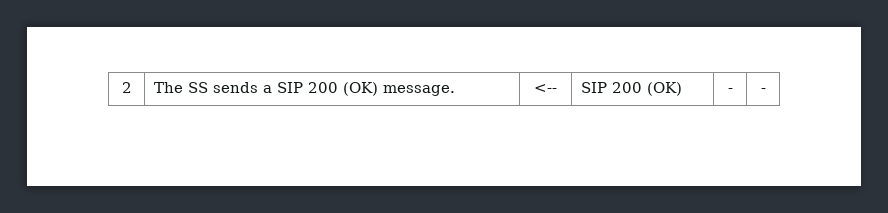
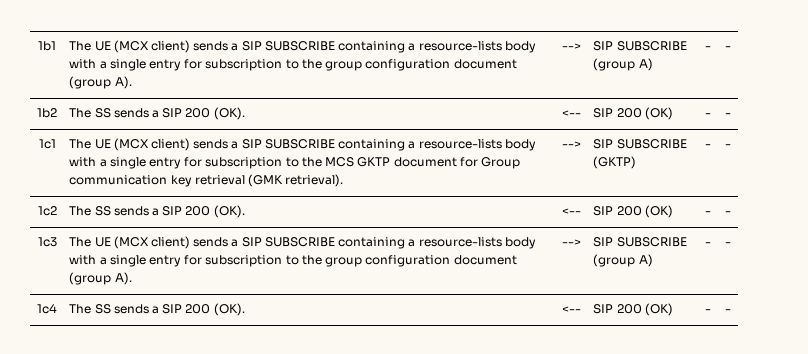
[121,82,132,93] [154,82,456,96] [534,84,557,93] [581,82,683,96] [727,88,733,93] [760,88,766,93] 2 | The SS sends a SIP 200 (OK) message. | <-- | SIP 200 (OK) | - | - -> [38,41,56,51] [69,40,536,53] [69,59,517,71] [69,76,132,89] [561,43,581,50] [593,41,687,51] [593,58,653,71] [704,46,711,50] [724,46,731,50] [37,108,57,118] [69,107,245,120] [561,110,581,117] [593,107,673,120] [704,113,711,117] [724,113,731,117] [38,139,56,149] [69,138,536,151] [69,157,521,169] [69,174,344,187] [561,141,581,148] [593,139,687,149] [593,156,637,169] [704,144,711,148] [724,144,731,148] [37,206,57,216] [69,205,245,218] [561,208,581,215] [593,205,673,218] [704,211,711,215] [724,211,731,215] [37,237,57,247] [69,236,536,249] [69,255,517,267] [69,272,132,285] [561,239,581,246] [593,237,687,247] [593,254,653,267] [704,242,711,246] [724,242,731,246] [37,304,57,314] [69,303,245,316] [561,306,581,313] [593,303,673,316] [704,309,711,313] [724,309,731,313] 1b1 | The UE (MCX client) sends a SIP SUBSCRIBE containing a resource-lists body with a single entry for subscription to the group configuration document (group A). | --> | SIP SUBSCRIBE (group A) | - | - // 1b2 | The SS sends a SIP 200 (OK). | <-- | SIP 200 (OK) | - | - // 1c1 | The UE (MCX client) sends a SIP SUBSCRIBE containing a resource-lists body with a single entry for subscription to the MCS GKTP document for Group communication key retrieval (GMK retrieval). | --> | SIP SUBSCRIBE (GKTP) | - | - // 1c2 | The SS sends a SIP 200 (OK). | <-- | SIP 200 (OK) | - | - // 1c3 | The UE (MCX client) sends a SIP SUBSCRIBE containing a resource-lists body with a single entry for subscription to the group configuration document (group A). | --> | SIP SUBSCRIBE (group A) | - | - // 1c4 | The SS sends a SIP 200 (OK). | <-- | SIP 200 (OK) | - | -

